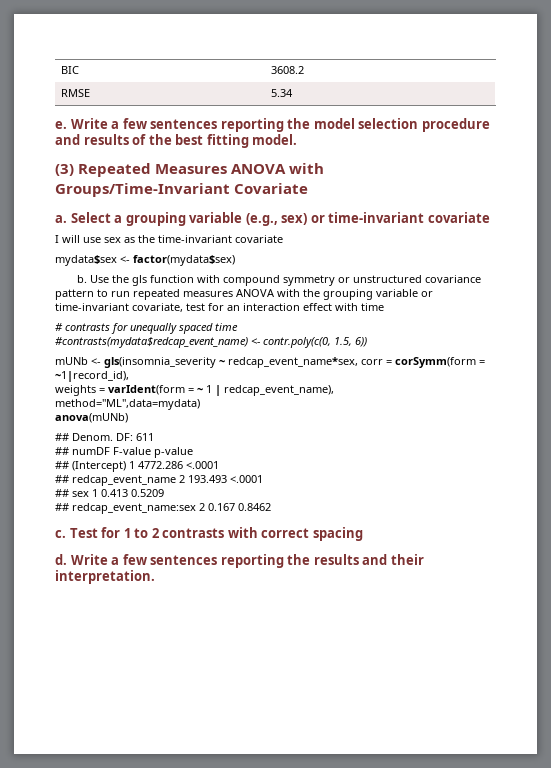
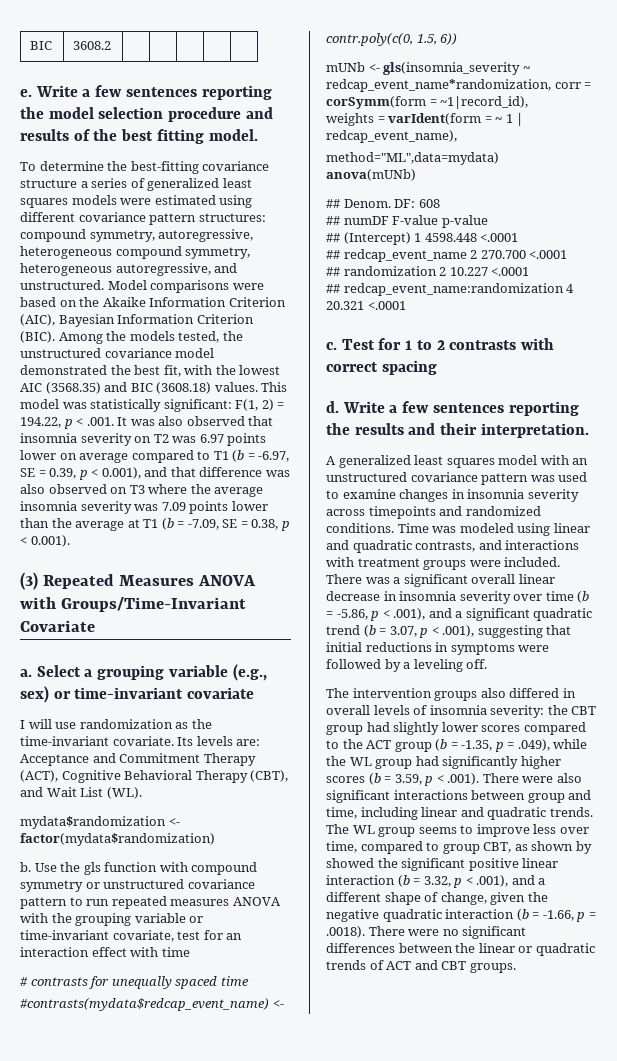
[61,89,91,97] [271,89,294,97] // RMSE | 5.34 -> (112, 45) | | | | |
(298, 139) none -> [20,161,270,174] [20,178,252,191] [20,195,253,208] [20,212,266,225] [20,229,254,242] [20,246,251,259] [20,263,238,276] [20,280,264,293] [20,297,286,307] [20,314,254,327] [20,331,243,344] [20,348,215,358] [20,365,281,377] [20,382,288,394] [20,399,285,412] [20,416,274,429] [20,433,267,446] [20,450,290,463] [20,467,290,480] [20,484,264,497] [20,501,268,514] [20,518,290,531] [20,535,70,547] // To determine the best-fitting covariance structure a series of generalized least squares models were estimated using different covariance pattern structures: compound symmetry, autoregressive, heterogeneous compound symmetry, heterogeneous autoregressive, and unstructured. Model comparisons were based on the Akaike Information Criterion (AIC), Bayesian Information Criterion (BIC). Among the models tested, the unstructured covariance model demonstrated the best fit, with the lowest AIC (3568.35) and BIC (3608.18) values. This model was statistically significant: F(1, 2) = 194.22, p < .001. It was also observed that insomnia severity on T2 was 6.97 points lower on average compared to T1 (b = -6.97, SE = 0.39, p < 0.001), and that difference was also observed on T3 where the average insomnia severity was 7.09 points lower than the average at T1 (b = -7.09, SE = 0.38, p < 0.001).
[104,237,121,243] sex -> [79,719,173,729] randomization
[235,235,283,243] [55,255,235,266] covariate // mydata$sex <- factor(mydata$sex) -> [112,736,261,746] [20,753,256,766] [20,770,289,783] [20,787,142,799] [20,816,180,829] [20,833,215,846] covariate. Its levels are: Acceptance and Commitment Therapy (ACT), Cognitive Behavioral Therapy (CBT), and Wait List (WL). // mydata$randomization <- factor(mydata$randomization)
[228,357,358,368] redcap_event_name*sex, -> [326,79,551,92] redcap_event_name*randomization,
[136,433,154,441] 611 -> [418,199,440,208] 608
[138,461,183,469] 4772.286 -> [424,233,477,242] 4598.448
[188,475,263,483] [55,489,164,497] [55,503,271,514] 193.493 <.0001 // ## sex 1 0.413 0.5209 // ## redcap_event_name:sex 2 0.167 0.8462 -> [480,250,568,259] [326,266,530,276] [326,283,575,296] [326,301,406,310] 270.700 <.0001 // ## randomization 2 10.227 <.0001 // ## redcap_event_name:randomization 4 20.321 <.0001
(155, 577) none -> [326,455,589,468] [326,472,588,485] [326,489,579,502] [326,506,541,519] [326,523,590,536] [326,540,580,553] [326,557,561,570] [326,574,555,587] [326,591,590,604] [326,608,593,621] [326,625,572,638] [326,642,550,655] [326,659,488,672] [326,688,576,701] [326,705,597,718] [326,722,586,735] [326,739,588,752] [326,756,561,769] [326,773,582,786] [326,790,592,803] [326,807,593,820] [326,824,589,837] [326,841,592,854] [326,858,559,871] [326,875,546,888] [326,892,548,905] [326,909,596,922] [326,926,527,939] [326,943,595,956] [326,960,516,973] // A generalized least squares model with an unstructured covariance pattern was used to examine changes in insomnia severity across timepoints and randomized conditions. Time was modeled using linear and quadratic contrasts, and interactions with treatment groups were included. There was a significant overall linear decrease in insomnia severity over time (b = -5.86, p < .001), and a significant quadratic trend (b = 3.07, p < .001), suggesting that initial reductions in symptoms were followed by a leveling off. // The intervention groups also differed in overall levels of insomnia severity: the CBT group had slightly lower scores compared to the ACT group (b = -1.35, p = .049), while the WL group had significantly higher scores (b = 3.59, p < .001). There were also significant interactions between group and time, including linear and quadratic trends. The WL group seems to improve less over time, compared to group CBT, as shown by showed the significant positive linear interaction (b = 3.32, p < .001), and a different shape of change, given the negative quadratic interaction (b = -1.66, p = .0018). There were no significant differences between the linear or quadratic trends of ACT and CBT groups.

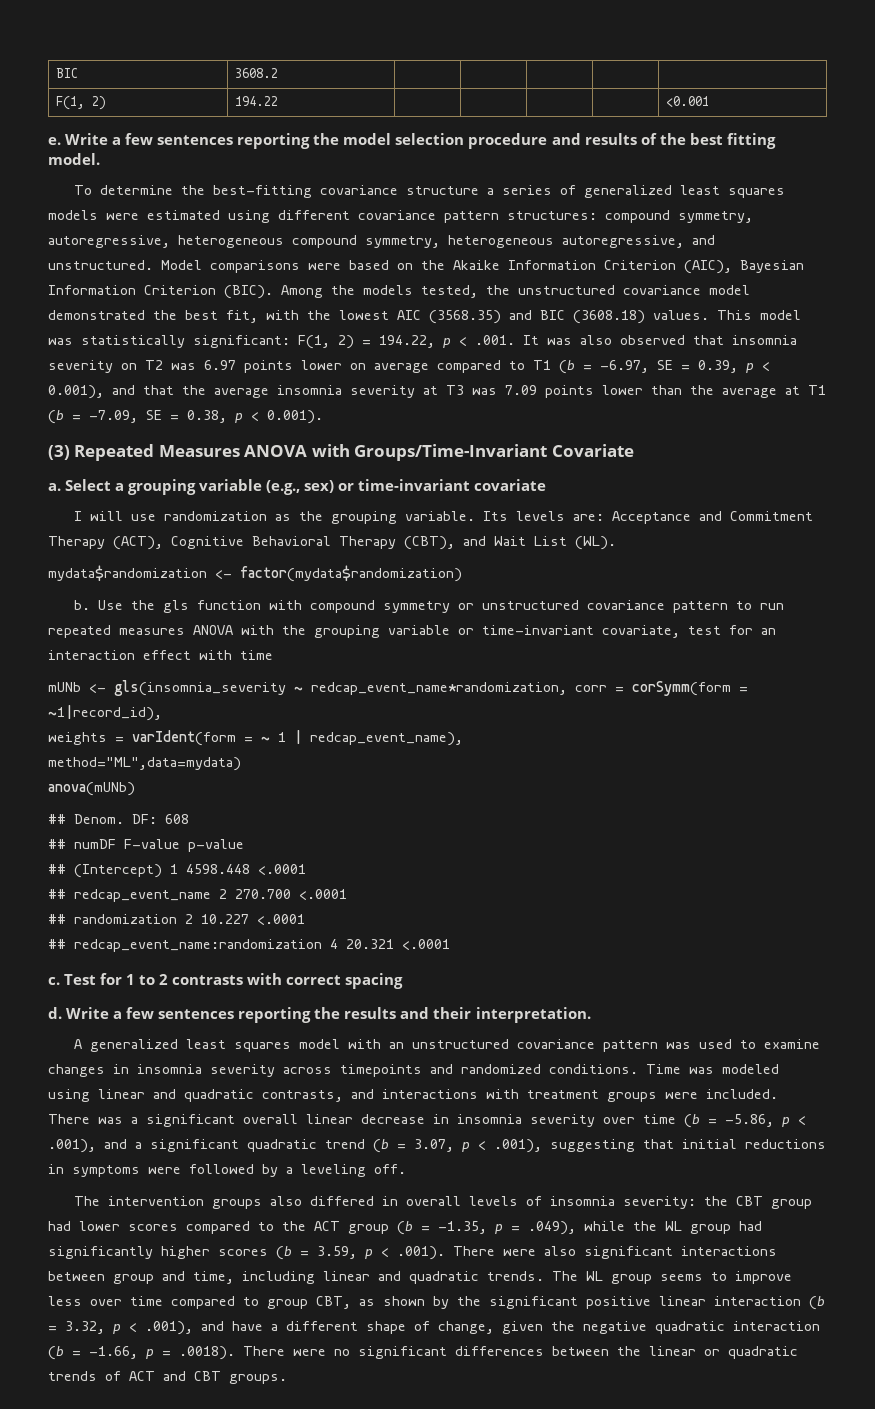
(112, 45) none -> [56,96,107,110] [235,96,279,106] [666,96,710,107] // F(1, 2) | 194.22 | | | | | <0.001
[199,467,290,477] [20,484,188,494] difference was also observed on T3 where -> (174, 390) none
(132, 507) none -> [423,385,464,395] at T3
[20,736,174,746] time-invariant covariate. -> [331,511,476,524] grouping variable.
[20,976,249,989] [20,998,284,1011] [326,33,458,46] // # contrasts for unequally spaced time // #contrasts(mydata$redcap_event_name) <- contr.poly(c(0, 1.5, 6)) -> (273, 655) none
[393,722,440,735] slightly -> (71, 1226) none
[326,841,357,853] time, -> [130,1296,163,1306] time
[326,858,374,868] showed -> (449, 1302) none
(535, 880) none -> [232,1321,263,1331] have

